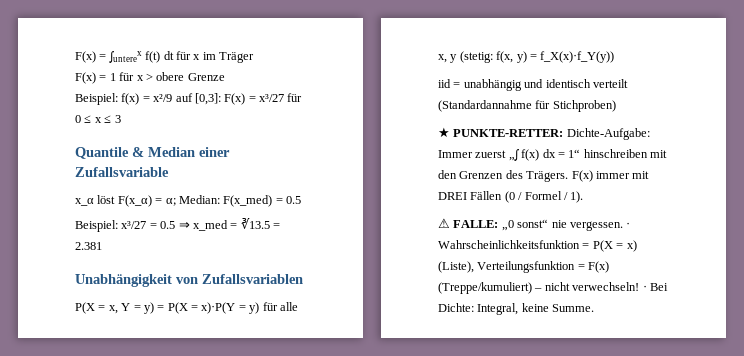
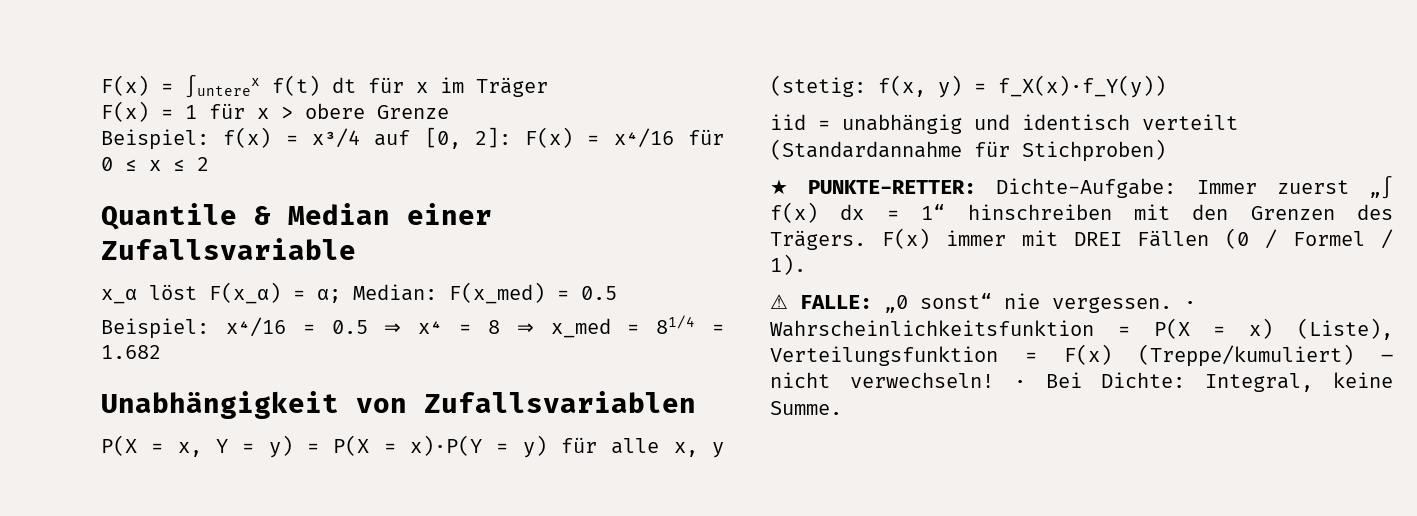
[153,93,284,105] x²/9 auf [0,3]: F(x) = x³/27 -> [311,127,674,149] x³/4 auf [0, 2]: F(x) = x⁴/16
[114,115,121,123] 3 -> [197,157,209,171] 2
[121,221,147,229] x³/27 -> [225,317,286,337] x⁴/16
[192,218,280,231] [75,242,102,250] x_med = ∛13.5 = 2.381 -> [418,315,724,338] [101,345,161,359] x⁴ = 8 ⇒ x_med = 81/4 = 1.682

